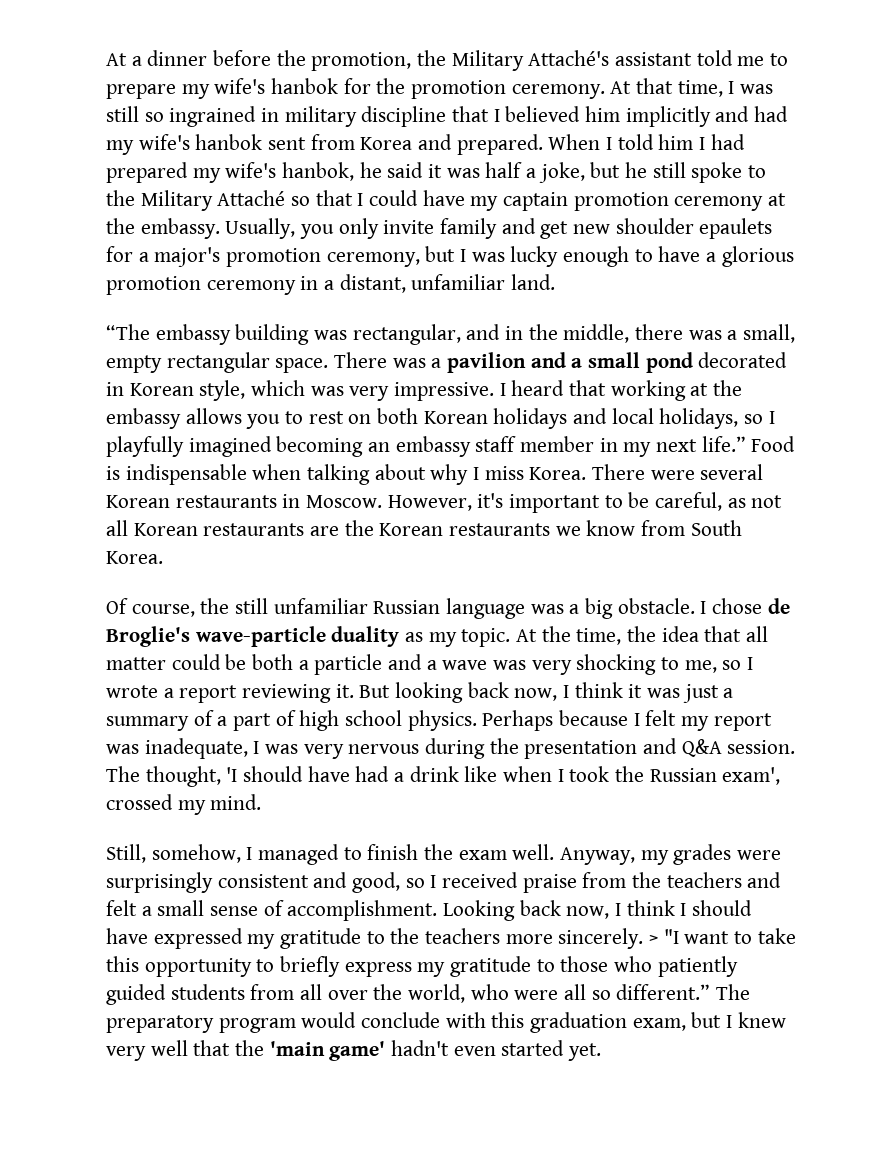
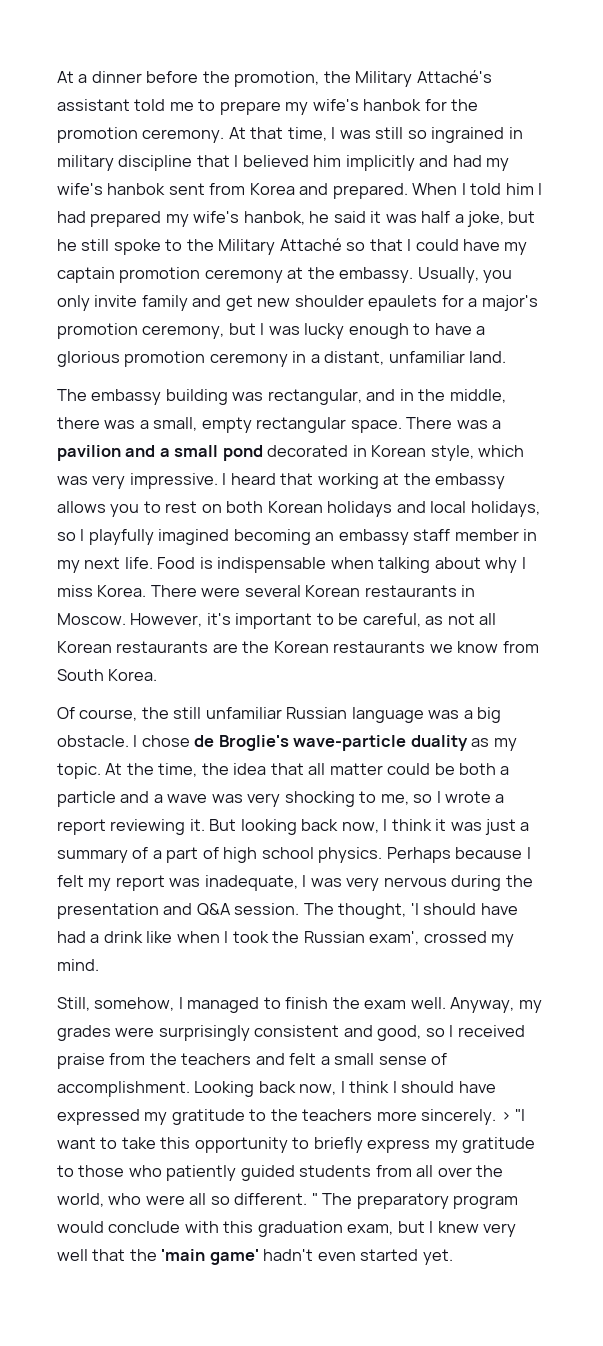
[106,324,150,340] “The -> [57,389,87,401] The
[701,436,746,452] life.” -> [124,557,153,569] life.
[616,984,711,1000] different.” -> [234,1193,318,1205] different. "

